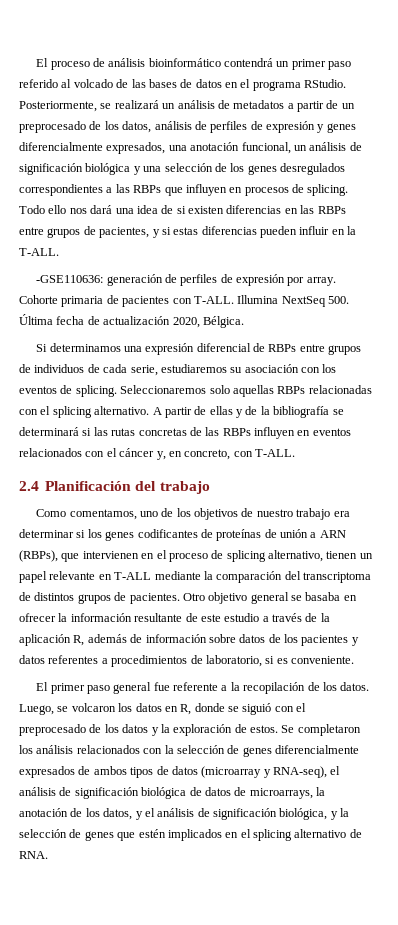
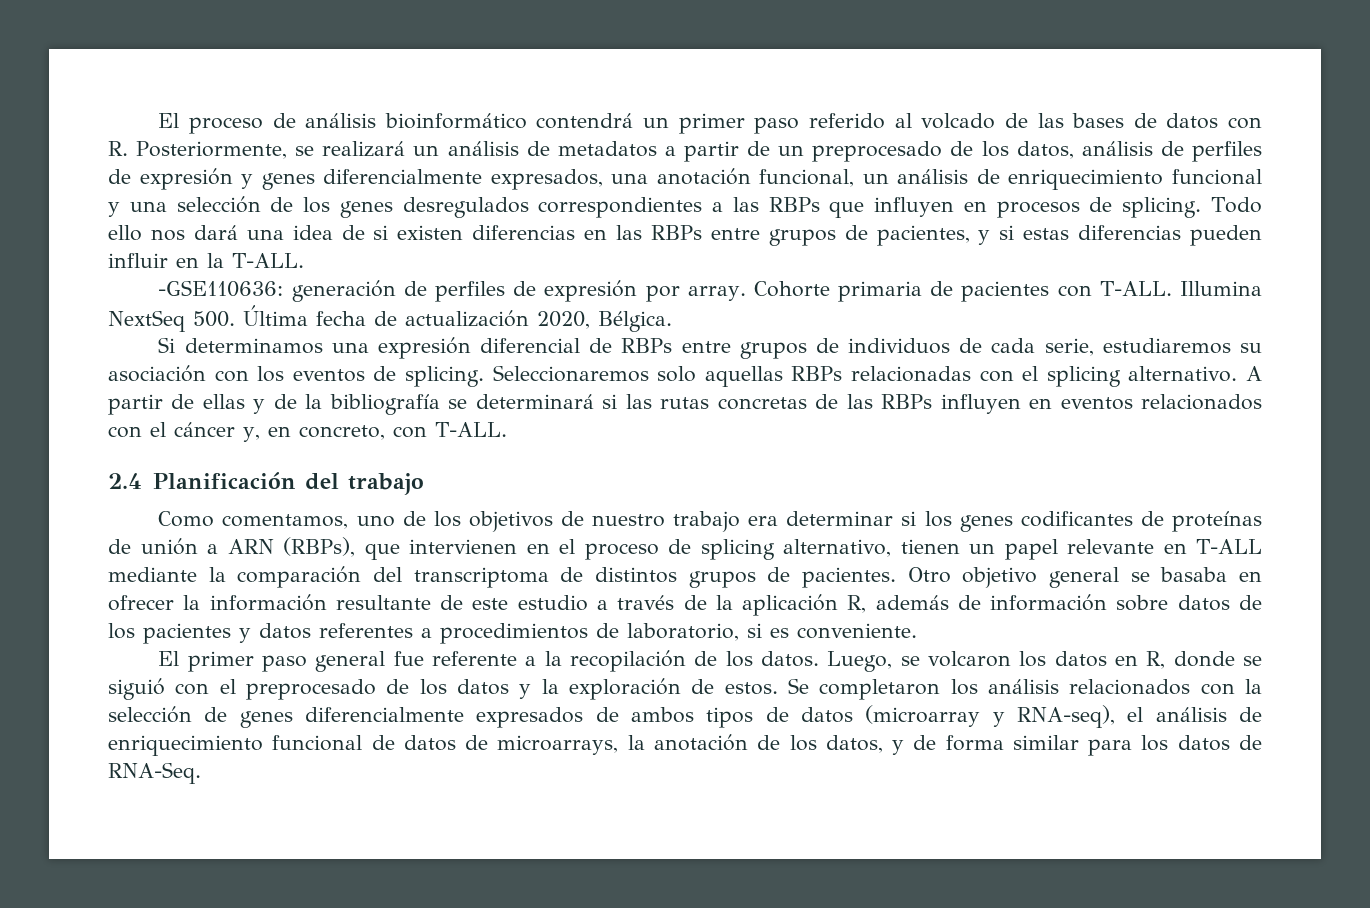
[225,79,347,91] en el programa RStudio. -> [1228,117,1263,129] [108,141,128,156] con R.
[19,163,131,175] significación biológica -> [1008,169,1262,190] enriquecimiento funcional
[74,787,187,799] significación biológica -> [108,735,363,756] enriquecimiento funcional
[144,808,350,820] [19,829,362,841] [19,851,48,859] el análisis de significación biológica, y la selección de genes que estén implicados en el splicing alternativo de RNA. -> [913,735,1263,756] [108,762,201,784] de forma similar para los datos de RNA-Seq.

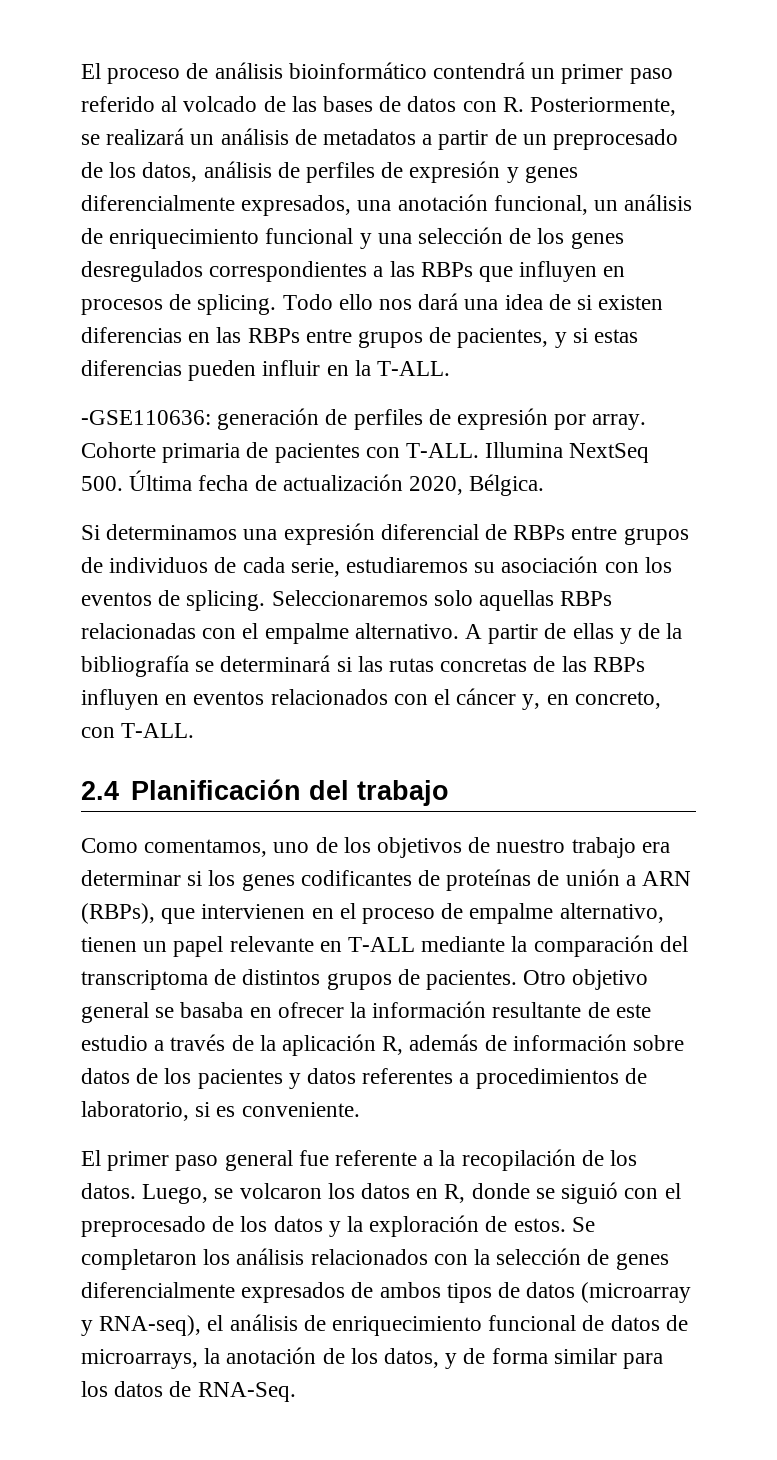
[1046,366,1121,387] splicing -> [264,623,349,644] empalme
[700,539,775,560] splicing -> [469,903,554,924] empalme

